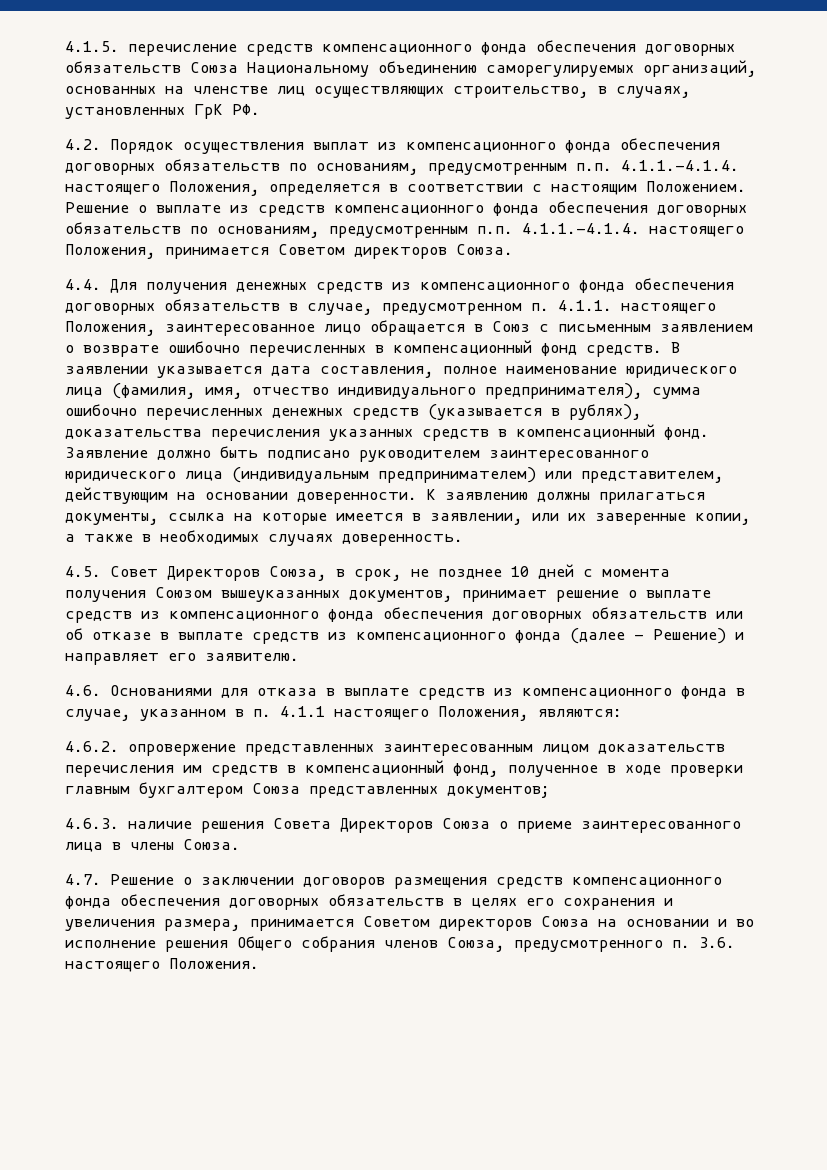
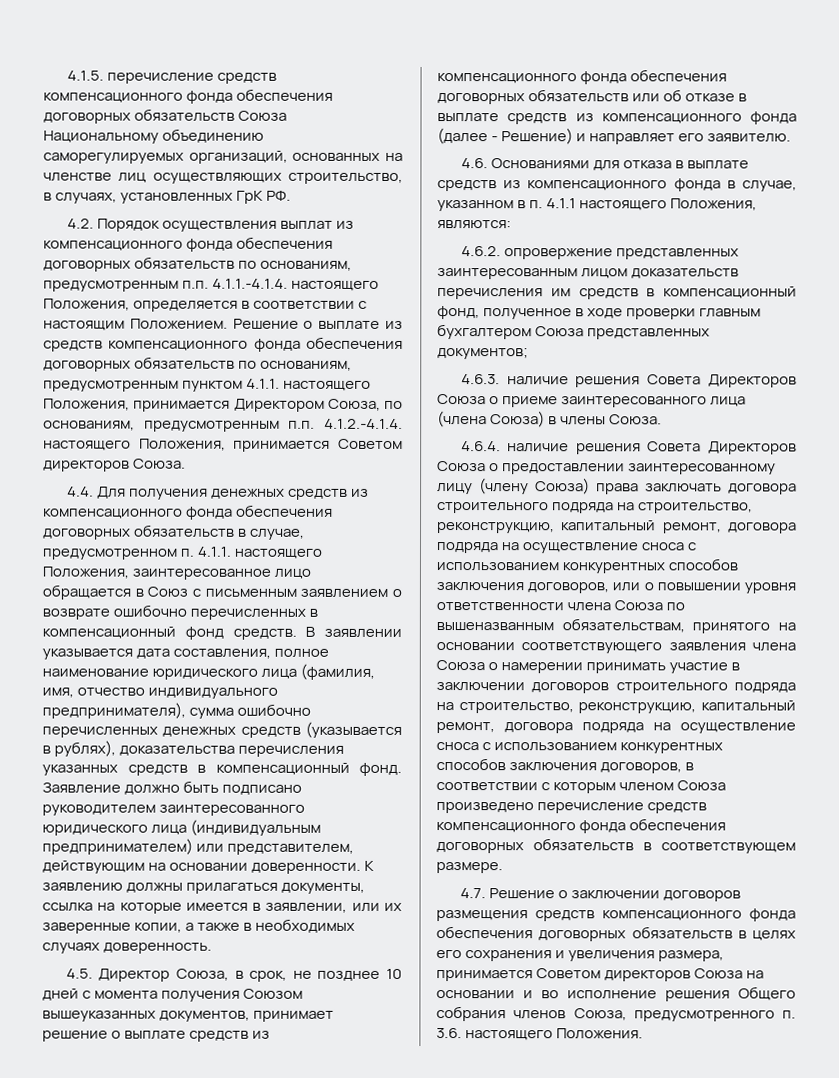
[477,223,640,234] п.п. 4.1.1.-4.1.4. -> [182,378,372,392] [43,398,403,412] [43,418,403,432] пунктом 4.1.1. настоящего Положения, принимается Директором Союза, по основаниям, предусмотренным п.п. 4.1.2.-4.1.4.
[110,566,260,581] Совет Директоров -> [98,968,171,982] Директор
(103, 847) none -> [437,411,546,428] (члена Союза)
(240, 844) none -> [460,441,797,455] [437,461,777,475] [437,478,797,495] [437,502,754,514] [437,520,797,534] [436,542,697,554] [436,558,739,574] [436,582,796,594] [436,600,686,612] [436,618,796,634] [436,642,796,654] [436,660,741,674] [436,682,796,694] [436,700,796,714] [436,722,796,734] [436,742,724,754] [436,758,695,774] [436,780,727,794] [436,802,708,814] [436,818,727,834] [436,838,796,854] [436,862,503,874] // 4.6.4. наличие решения Совета Директоров Союза о предоставлении заинтересованному лицу (члену Союза) права заключать договора строительного подряда на строительство, реконструкцию, капитальный ремонт, договора подряда на осуществление сноса с использованием конкурентных способов заключения договоров, или о повышении уровня ответственности члена Союза по вышеназванным обязательствам, принятого на основании соответствующего заявления члена Союза о намерении принимать участие в заключении договоров строительного подряда на строительство, реконструкцию, капитальный ремонт, договора подряда на осуществление сноса с использованием конкурентных способов заключения договоров, в соответствии с которым членом Союза произведено перечисление средств компенсационного фонда обеспечения договорных обязательств в соответствующем размере.

